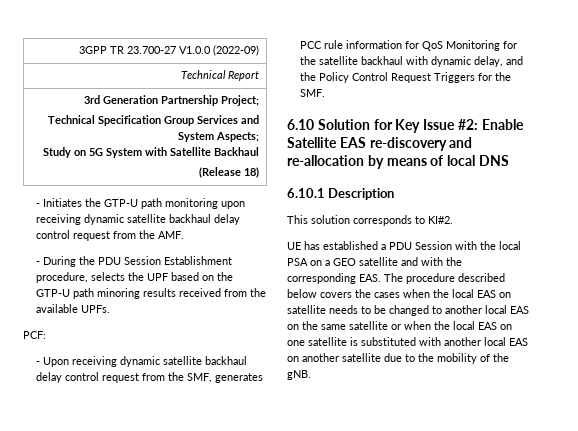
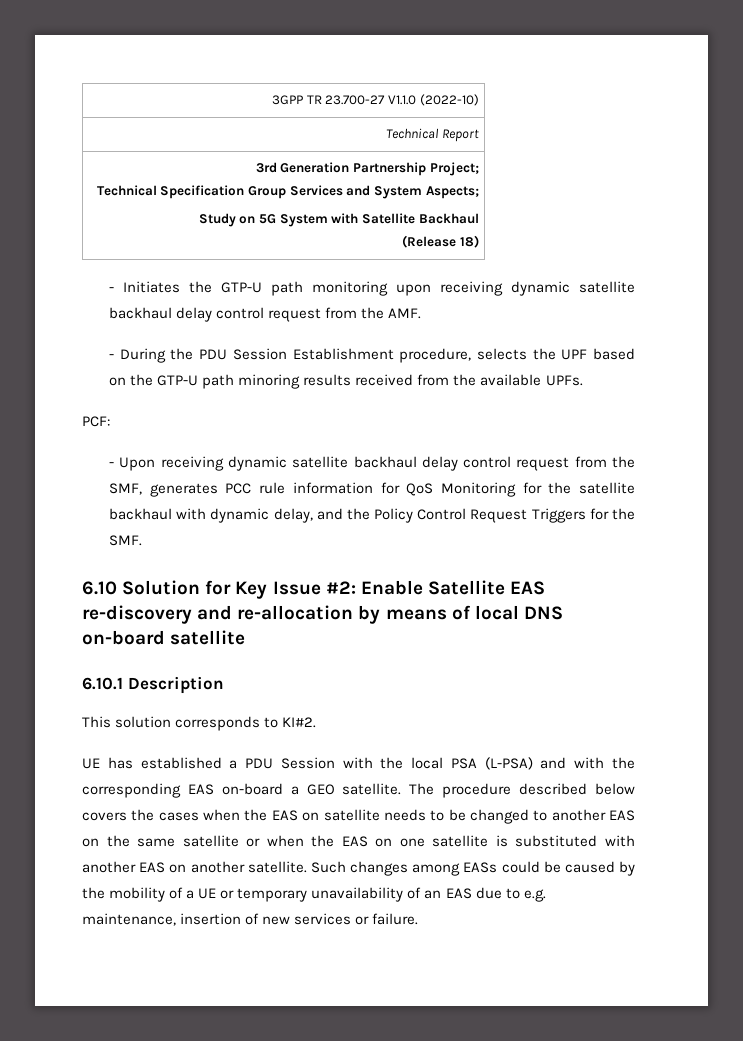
[178,45,259,56] V1.0.0 (2022-09) -> [387,94,479,106] V1.1.0 (2022-10)
(509, 160) none -> [82,630,246,645] on-board satellite
[310,257,462,266] [287,273,381,284] on a GEO satellite and with the corresponding EAS. -> [484,757,635,770] [82,783,402,798] (L-PSA) and with the corresponding EAS on-board a GEO satellite.
[452,289,474,298] local -> (268, 815) none
[485,305,507,314] local -> (606, 815) none
[453,321,475,330] local -> (335, 841) none
[484,337,506,346] local -> (136, 867) none
[342,353,509,364] [287,370,311,380] satellite due to the mobility of the gNB. -> [247,861,636,876] [82,887,546,902] [82,913,419,926] satellite. Such changes among EASs could be caused by the mobility of a UE or temporary unavailability of an EAS due to e.g. maintenance, insertion of new services or failure.

